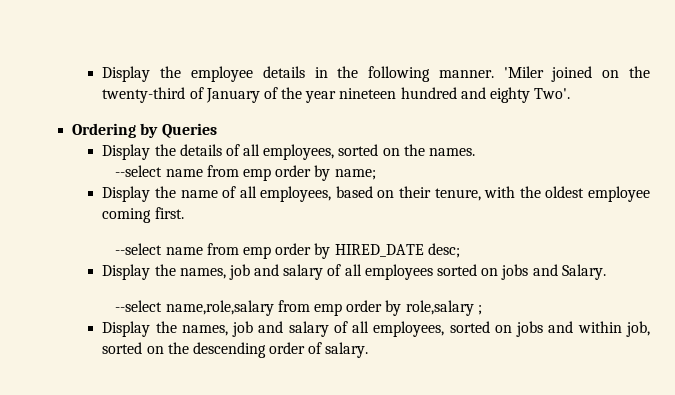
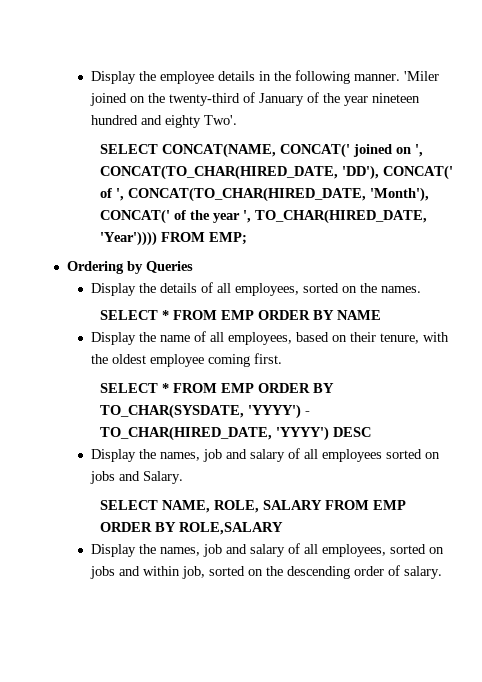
(571, 93) none -> [100,143,424,158] [100,165,454,180] [100,187,430,202] [100,209,428,224] [100,231,248,246] // SELECT CONCAT(NAME, CONCAT(' joined on ', CONCAT(TO_CHAR(HIRED_DATE, 'DD'), CONCAT(' of ', CONCAT(TO_CHAR(HIRED_DATE, 'Month'), CONCAT(' of the year ', TO_CHAR(HIRED_DATE, 'Year')))) FROM EMP;
[115,165,376,181] --select name from emp order by name; -> [100,310,382,320] SELECT * FROM EMP ORDER BY NAME
[115,243,460,259] --select name from emp order by HIRED_DATE desc; -> [100,383,335,393] [100,404,311,419] [100,426,372,441] SELECT * FROM EMP ORDER BY TO_CHAR(SYSDATE, 'YYYY') - TO_CHAR(HIRED_DATE, 'YYYY') DESC
[115,300,482,316] --select name,role,salary from emp order by role,salary ; -> [100,500,407,513] [100,522,284,535] SELECT NAME, ROLE, SALARY FROM EMP ORDER BY ROLE,SALARY

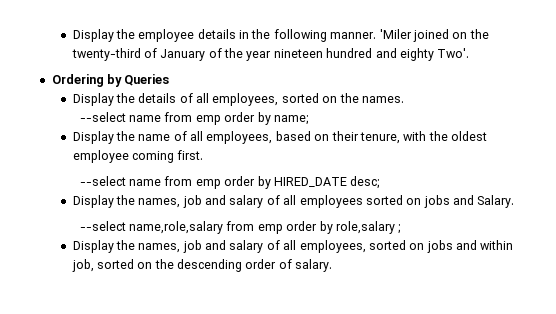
[100,143,424,158] [100,165,454,180] [100,187,430,202] [100,209,428,224] [100,231,248,246] // SELECT CONCAT(NAME, CONCAT(' joined on ', CONCAT(TO_CHAR(HIRED_DATE, 'DD'), CONCAT(' of ', CONCAT(TO_CHAR(HIRED_DATE, 'Month'), CONCAT(' of the year ', TO_CHAR(HIRED_DATE, 'Year')))) FROM EMP; -> (470, 53) none
[100,310,382,320] SELECT * FROM EMP ORDER BY NAME -> [79,112,308,125] --select name from emp order by name;
[100,383,335,393] [100,404,311,419] [100,426,372,441] SELECT * FROM EMP ORDER BY TO_CHAR(SYSDATE, 'YYYY') - TO_CHAR(HIRED_DATE, 'YYYY') DESC -> [79,176,380,189] --select name from emp order by HIRED_DATE desc;
[100,500,407,513] [100,522,284,535] SELECT NAME, ROLE, SALARY FROM EMP ORDER BY ROLE,SALARY -> [79,221,401,234] --select name,role,salary from emp order by role,salary ;

